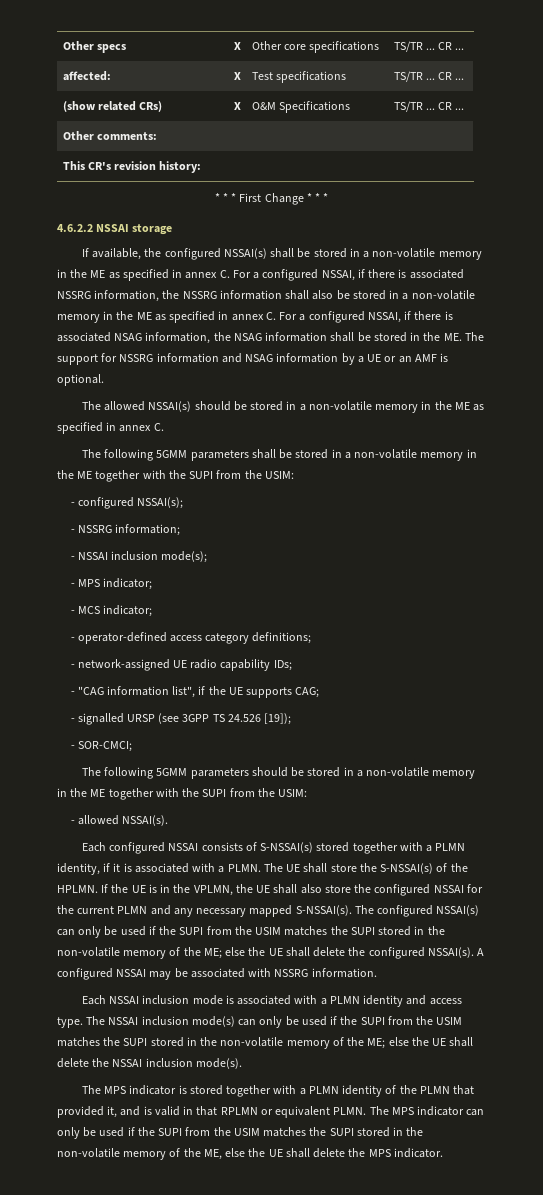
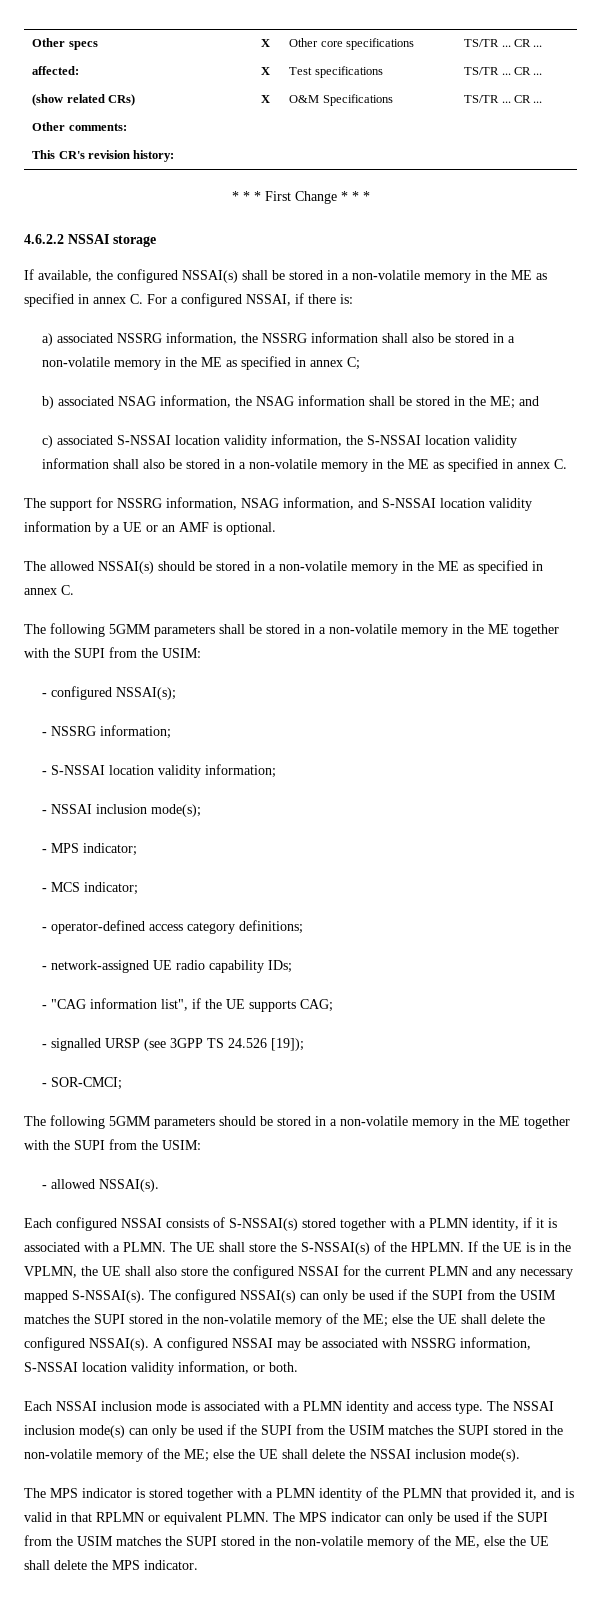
[398,269,407,278] is -> [340,294,353,304] [41,333,53,346] is: // a)
[265,311,453,323] C. For a configured NSSAI, if there is -> [346,357,360,370] [41,396,54,409] C; // b)
[443,332,484,341] [57,353,274,365] ME. The support for NSSRG information and NSAG -> [489,396,539,409] [41,434,517,448] [41,458,567,472] [24,497,532,511] ME; and // c) associated S-NSSAI location validity information, the S-NSSAI location validity information shall also be stored in a non-volatile memory in the ME as specified in annex C. // The support for NSSRG information, NSAG information, and S-NSSAI location validity
(181, 530) none -> [41,764,276,778] // - S-NSSAI location validity information;
[311,968,377,978] information. -> [460,1337,531,1350] [24,1361,298,1375] information, S-NSSAI location validity information, or both.

